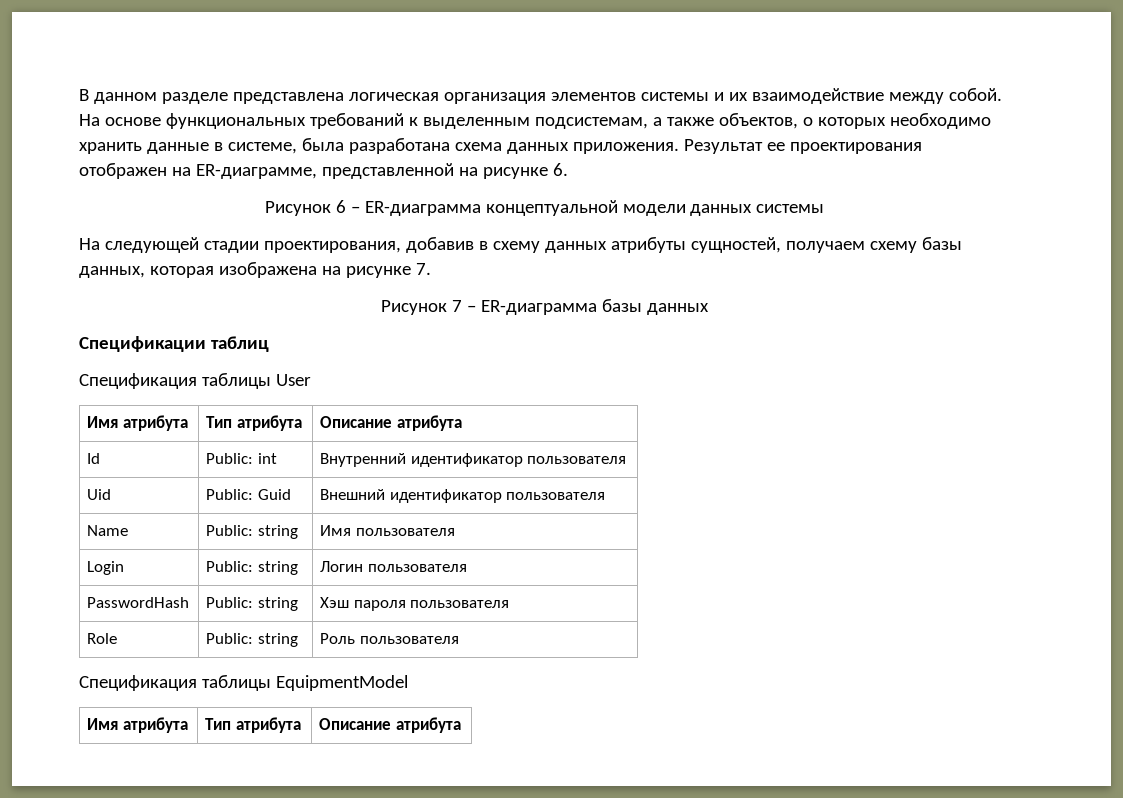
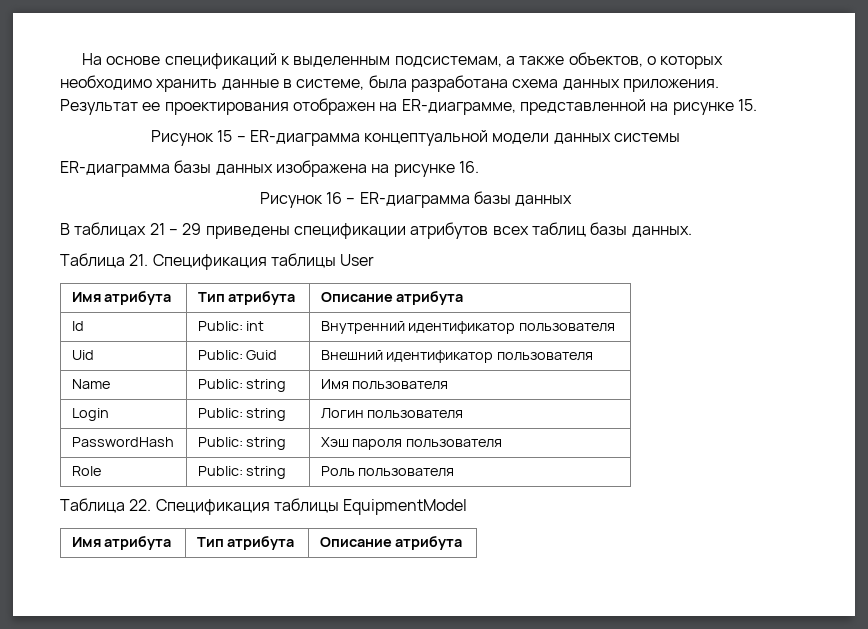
[79,88,1002,104] [79,113,404,129] В данном разделе представлена логическая организация элементов системы и их взаимодействие между собой. На основе функциональных требований -> [82,53,277,69] На основе спецификаций
[552,163,568,176] [264,200,346,216] 6. // Рисунок 6 -> [737,99,757,111] [150,130,233,146] 15. // Рисунок 15
[79,237,962,253] [79,266,214,278] На следующей стадии проектирования, добавив в схему данных атрибуты сущностей, получаем схему базы данных, которая -> [60,160,273,177] ER-диаграмма базы данных
[415,263,431,275] [381,300,463,315] 7. // Рисунок 7 -> [458,161,479,173] [259,192,343,208] 16. // Рисунок 16
[79,336,269,352] Спецификации таблиц // -> [60,222,692,239] [60,253,149,268] В таблицах 21 – 29 приведены спецификации атрибутов всех таблиц базы данных. // Таблица 21.
(459, 640) none -> [60,498,152,513] Таблица 22.

